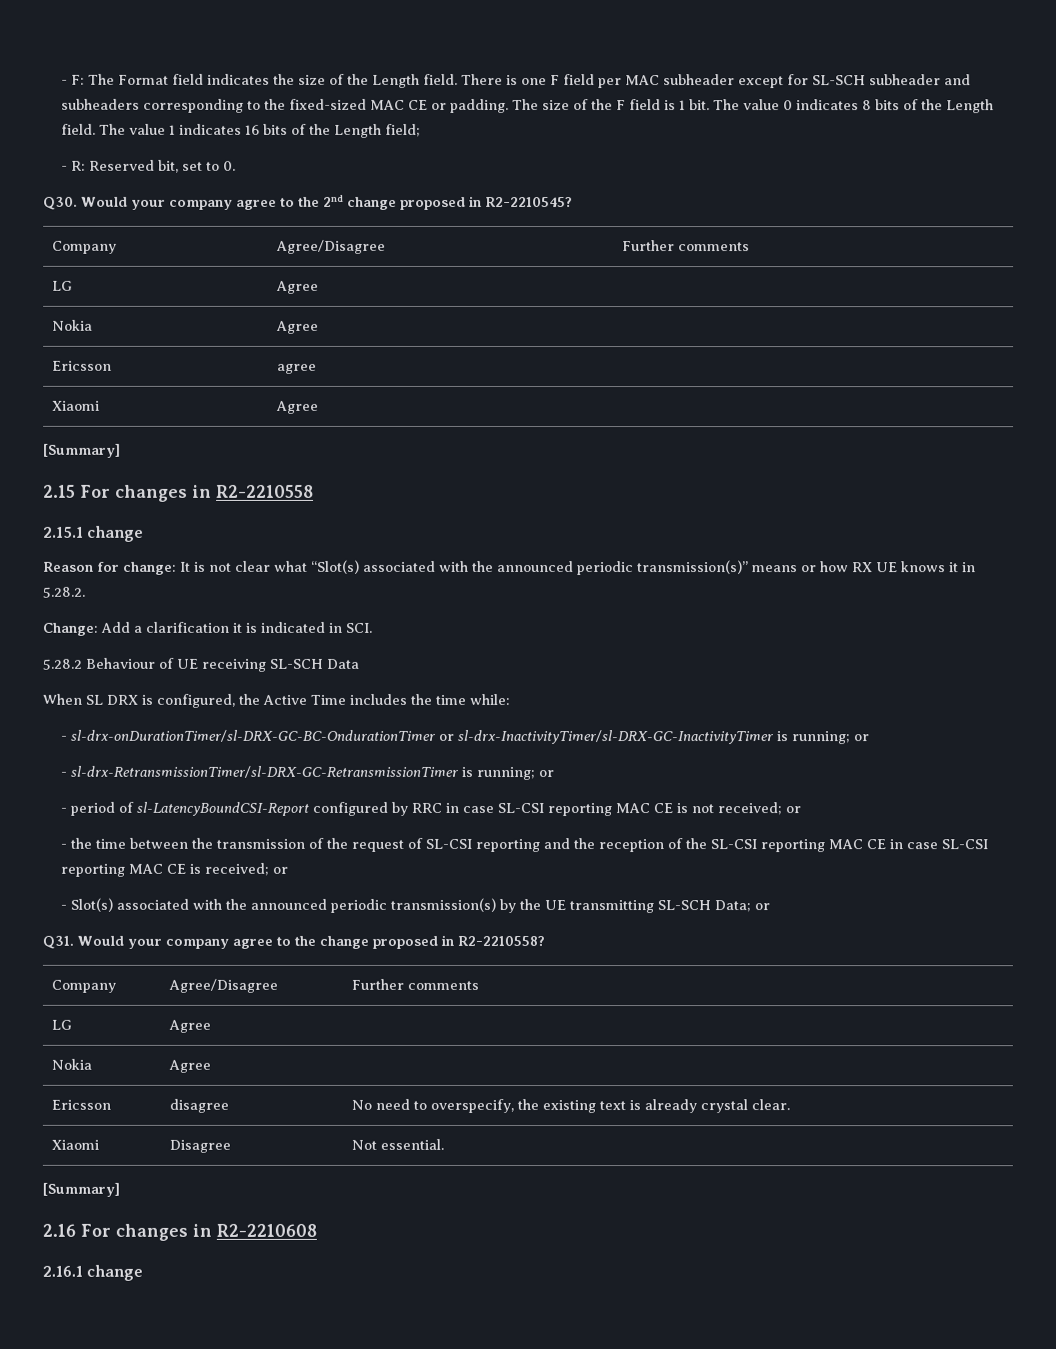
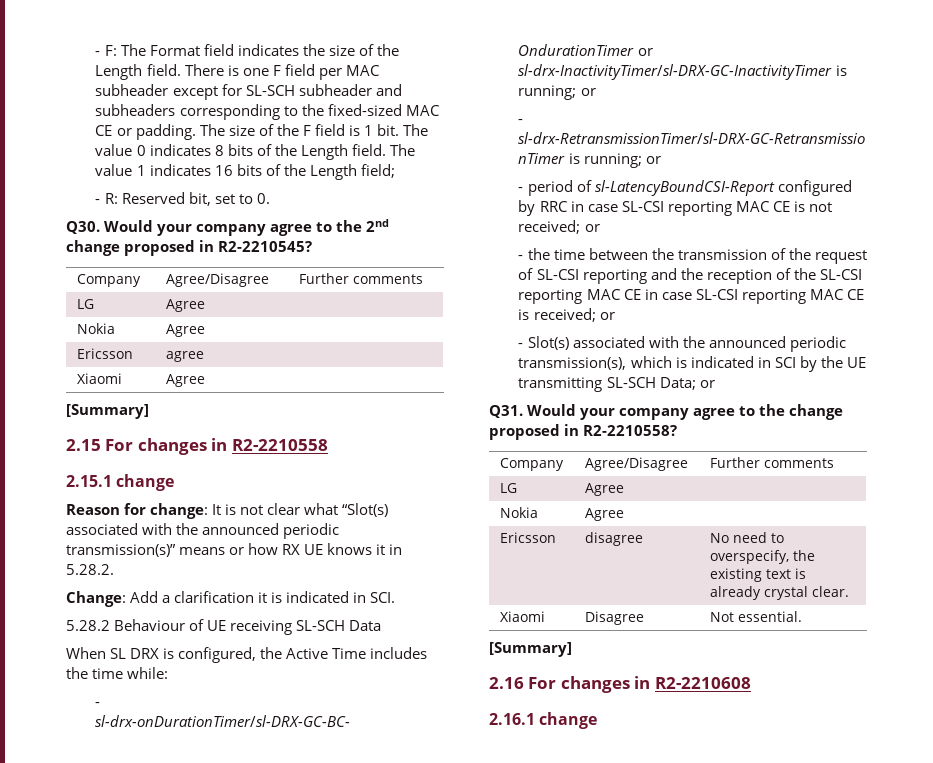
[390,897,497,912] transmission(s) -> [518,356,796,370] transmission(s), which is indicated in SCI

